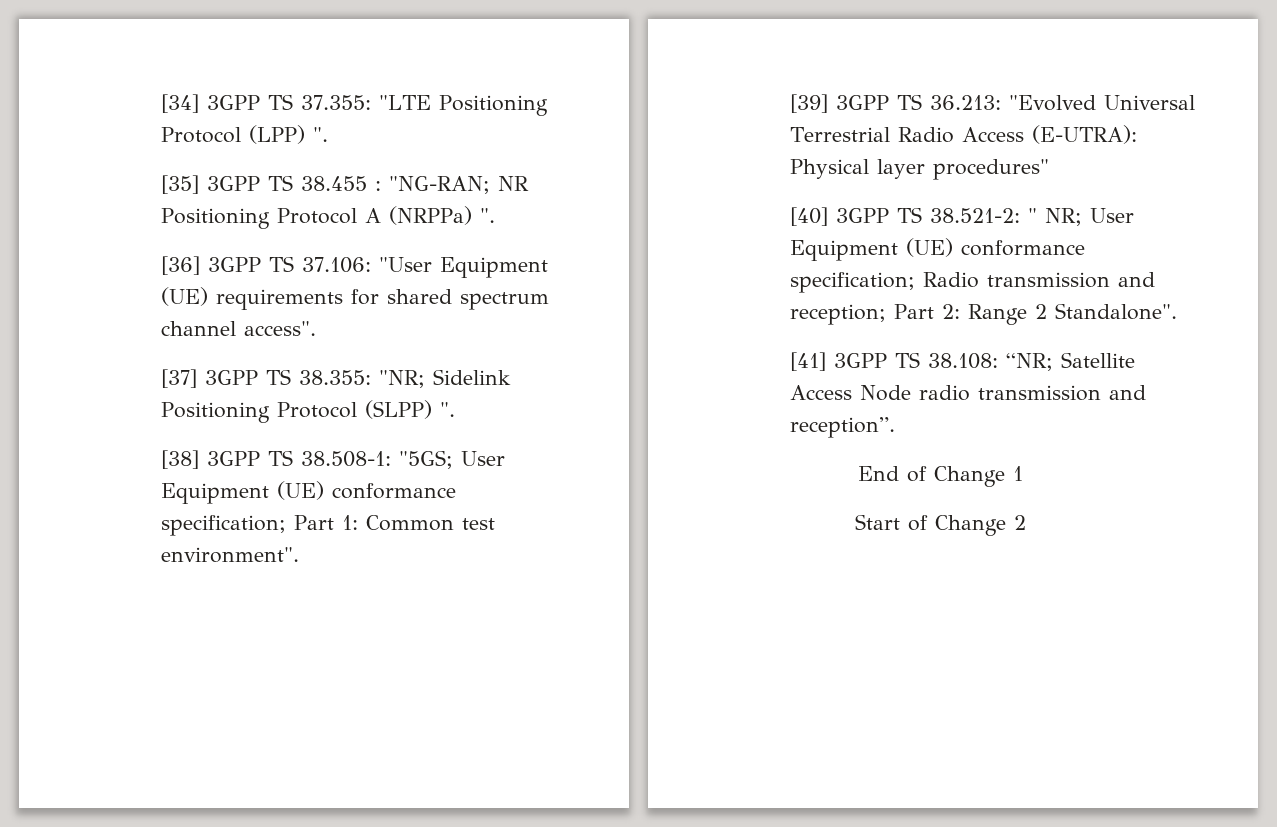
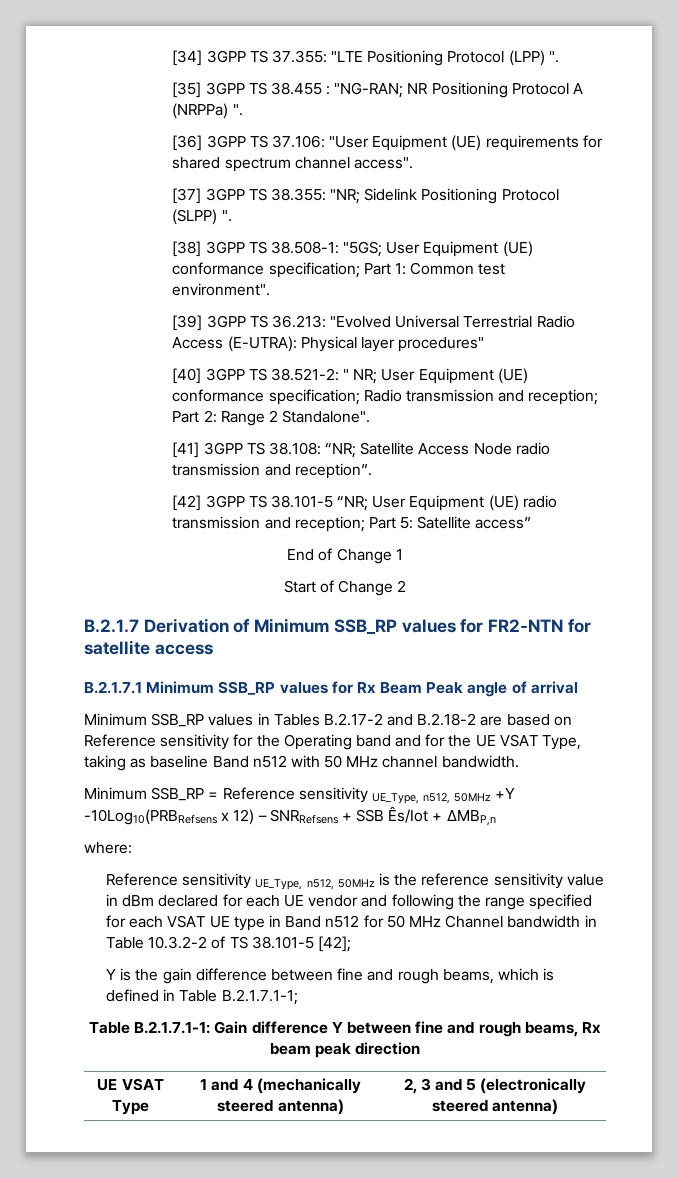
(895, 427) none -> [172,495,557,511] [172,516,532,532] // [42] 3GPP TS 38.101-5 “NR; User Equipment (UE) radio transmission and reception; Part 5: Satellite access”
(1026, 522) none -> [84,618,591,634] [84,640,213,655] [84,681,578,697] [84,713,572,727] [84,734,582,750] [84,755,519,771] [84,787,516,804] [84,806,496,826] [84,842,132,854] [106,873,604,890] [106,894,593,910] [106,915,597,931] [106,936,352,952] [106,968,555,984] [106,989,298,1005] [89,1021,601,1037] [269,1042,421,1058] [97,1078,164,1091] [112,1100,149,1115] [200,1078,361,1094] [217,1099,344,1115] [403,1078,587,1094] [431,1099,559,1115] // B.2.1.7 Derivation of Minimum SSB_RP values for FR2-NTN for satellite access // B.2.1.7.1 Minimum SSB_RP values for Rx Beam Peak angle of arrival // Minimum SSB_RP values in Tables B.2.17-2 and B.2.18-2 are based on Reference sensitivity for the Operating band and for the UE VSAT Type, taking as baseline Band n512 with 50 MHz channel bandwidth. // Minimum SSB_RP = Reference sensitivity UE_Type, n512, 50MHz +Y -10Log10(PRBRefsens x 12) – SNRRefsens + SSB Ês/Iot + ∆MBP,n // where: // Reference sensitivity UE_Type, n512, 50MHz is the reference sensitivity value in dBm declared for each UE vendor and following the range specified for each VSAT UE type in Band n512 for 50 MHz Channel bandwidth in Table 10.3.2-2 of TS 38.101-5 [42]; // Y is the gain difference between fine and rough beams, which is defined in Table B.2.1.7.1-1; // Table B.2.1.7.1-1: Gain difference Y between fine and rough beams, Rx beam peak direction // UE VSAT Type | 1 and 4 (mechanically steered antenna) | 2, 3 and 5 (electronically steered antenna)

